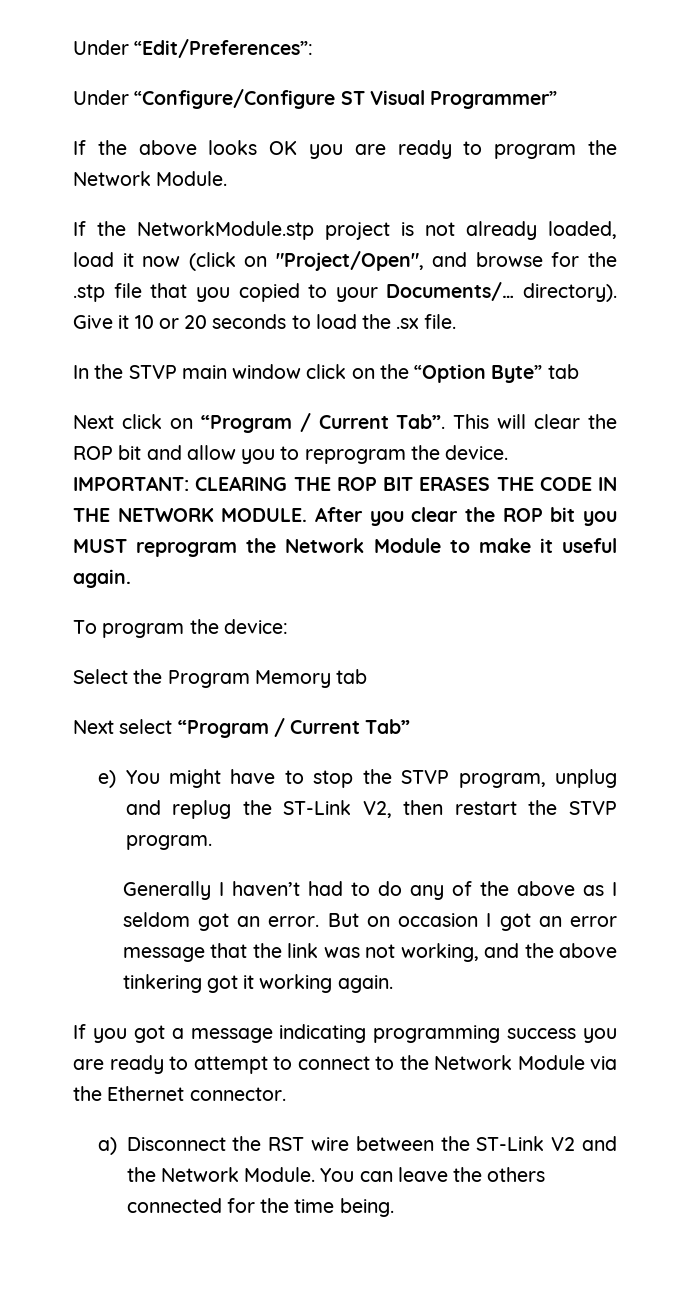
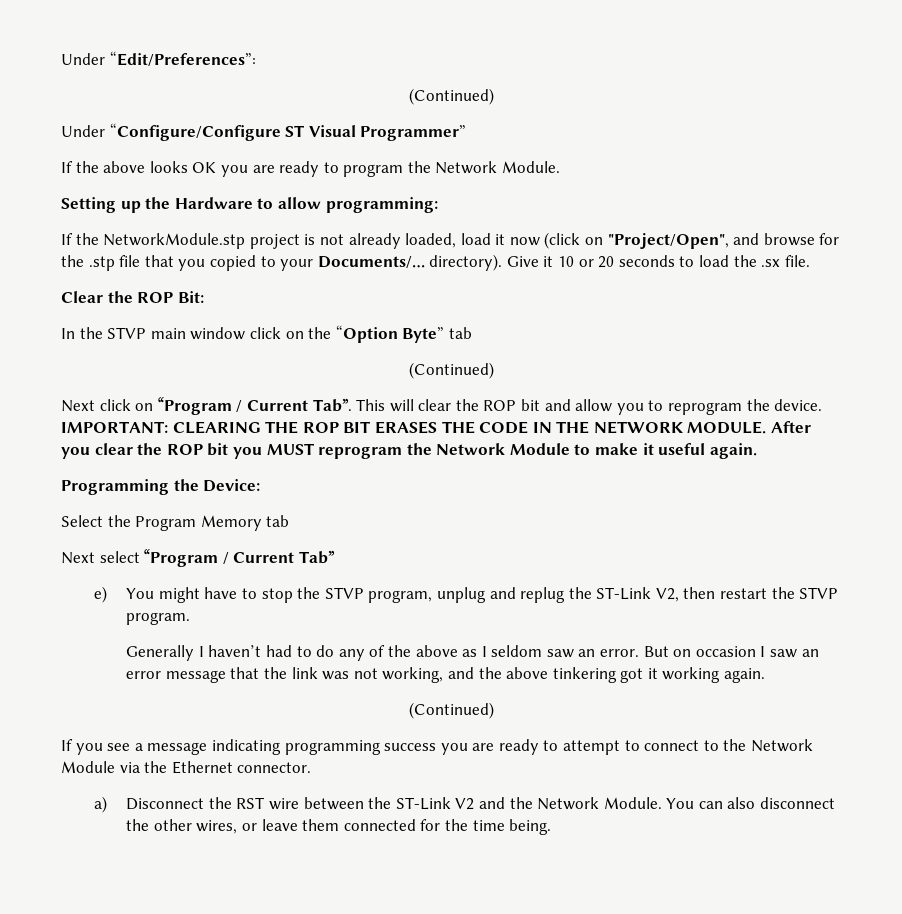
(314, 48) none -> [408,88,494,105] // (Continued)
(228, 178) none -> [61,197,438,213] // Setting up the Hardware to allow programming:
(456, 321) none -> [61,291,204,303] // Clear the ROP Bit:
(579, 371) none -> [408,362,494,379] // (Continued)
[73,619,288,638] To program the device: -> [61,479,261,495] Programming the Device:
[197,913,229,931] got -> [546,649,574,658] saw
[499,913,531,931] got -> [769,649,797,658] saw
(393, 984) none -> [408,702,494,719] // (Continued)
[133,1025,165,1043] got -> [107,743,131,751] see
[397,1167,546,1182] leave the others -> [727,797,836,809] [126,819,340,834] also disconnect the other wires, or leave them

